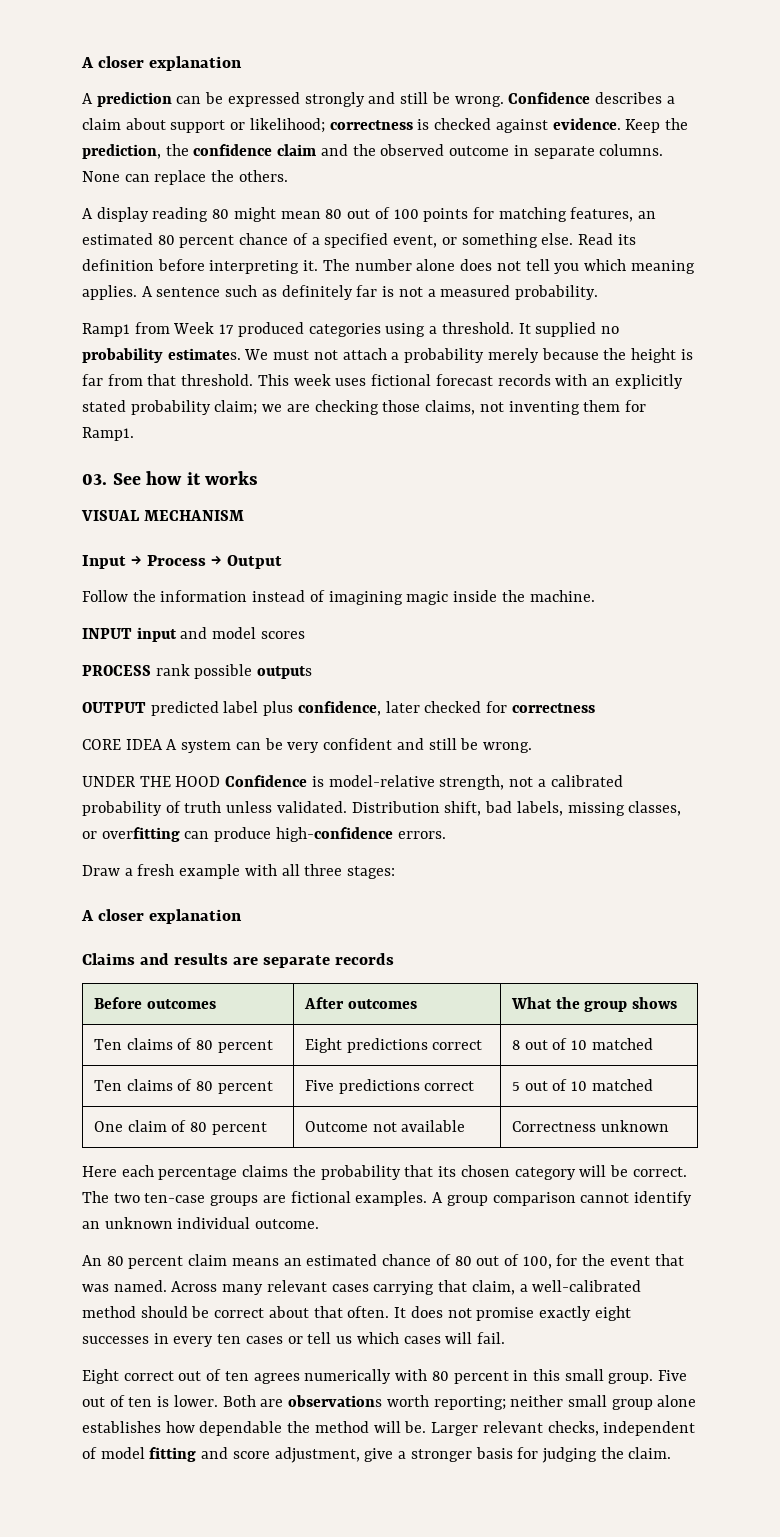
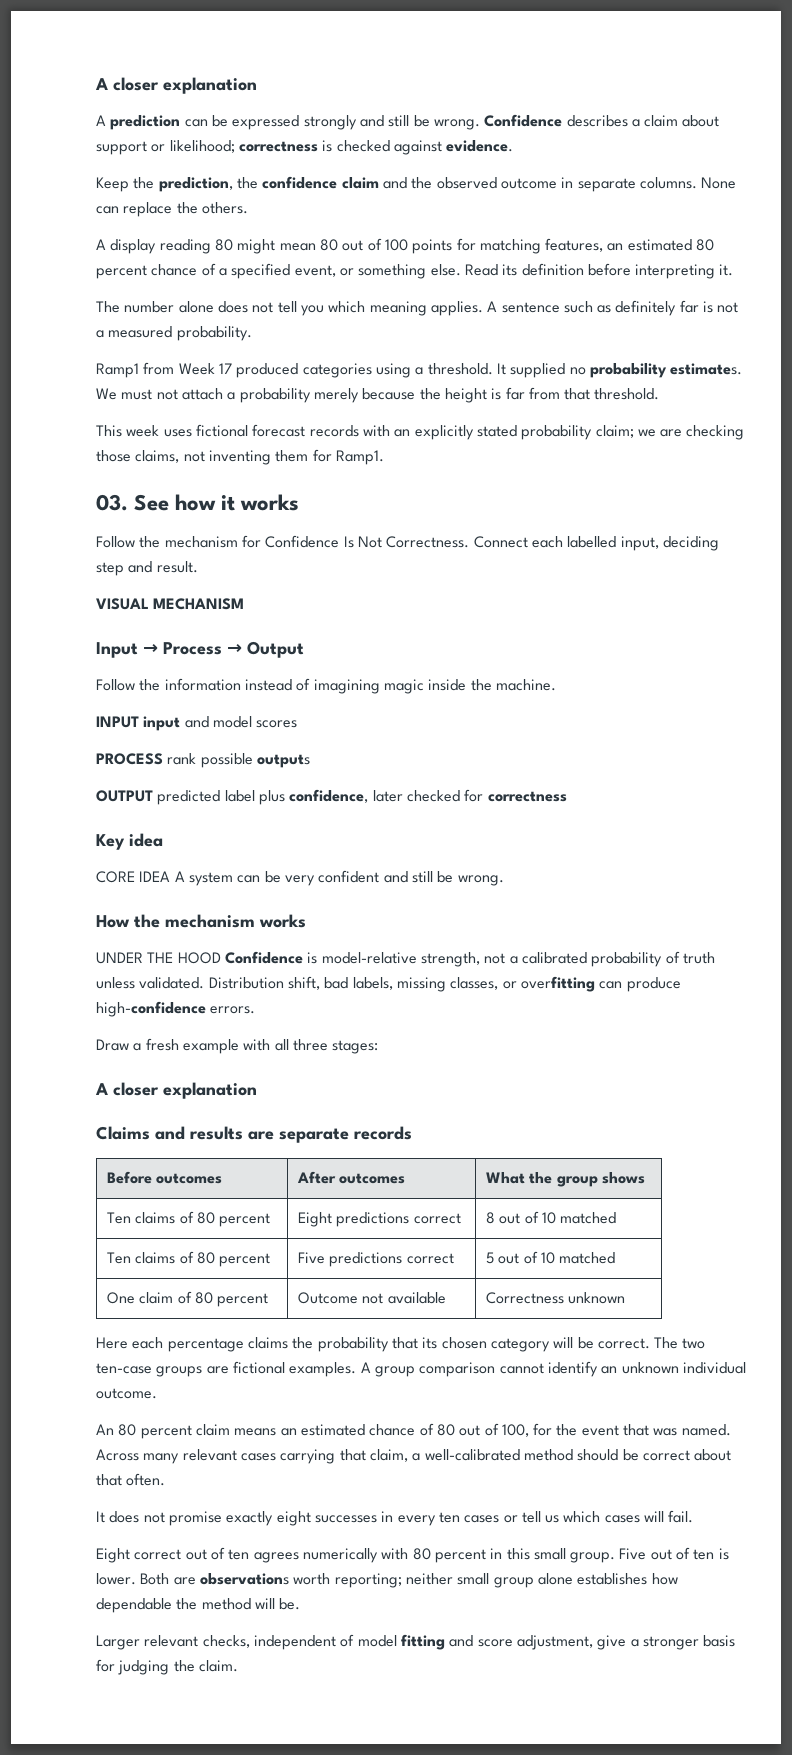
(621, 124) none -> (514, 146) //
(319, 265) none -> (734, 270) //
(254, 380) none -> (660, 394) //
(259, 478) none -> [96,535,719,551] [96,561,198,576] // Follow the mechanism for Confidence Is Not Correctness. Connect each labelled input, deciding step and result.
(595, 708) none -> [96,833,163,850] // Key idea
(532, 747) none -> [96,914,306,928] // How the mechanism works
(390, 1312) none -> (166, 1479) //
(427, 1427) none -> (301, 1604) //

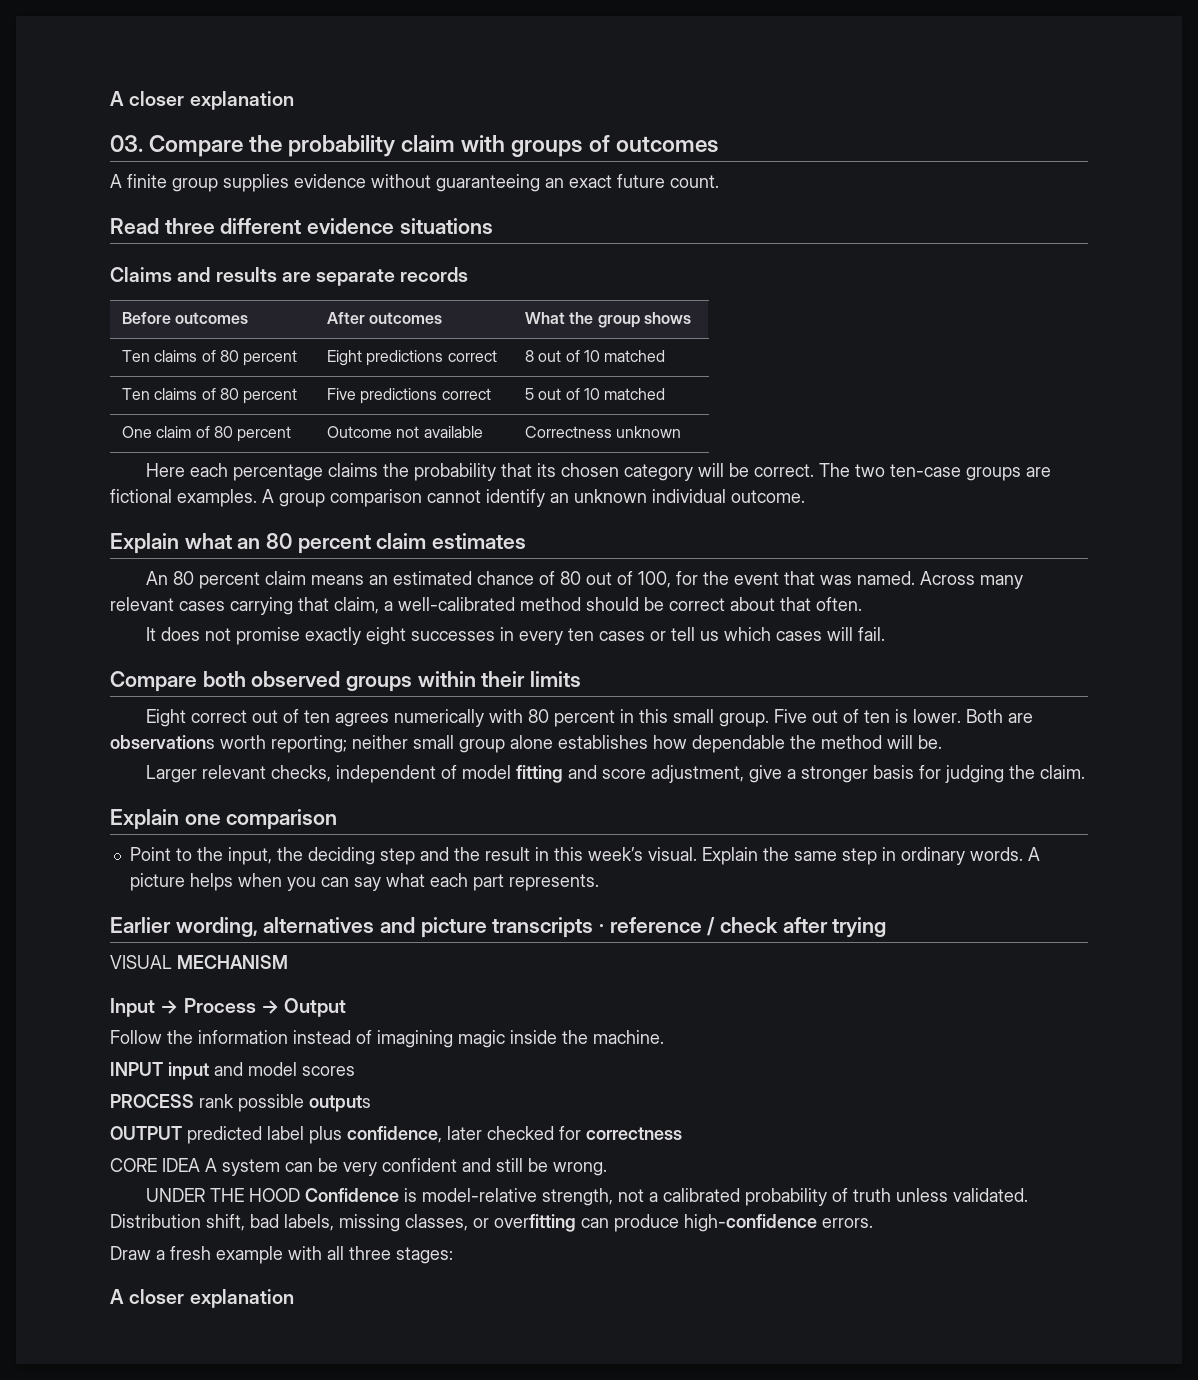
[95,77,257,94] [96,114,720,130] [96,140,514,155] [96,176,737,192] [96,202,248,217] [96,238,715,254] [96,263,734,279] [96,300,739,316] [96,326,252,341] [96,362,743,378] [96,387,660,403] [96,424,745,440] [96,449,384,465] [96,494,300,511] [96,535,719,551] [96,561,198,576] [96,598,245,610] [96,641,304,658] [96,678,556,694] [96,716,298,731] [96,753,310,768] [96,789,567,805] [96,833,163,850] [96,870,504,886] [96,914,306,928] [96,951,715,967] [96,976,681,992] [96,1001,256,1017] [96,1038,379,1054] [95,1082,257,1099] A closer explanation // A prediction can be expressed strongly and still be wrong. Confidence describes a claim about support or likelihood; correctness is checked against evidence. // Keep the prediction, the confidence claim and the observed outcome in separate columns. None can replace the others. // A display reading 80 might mean 80 out of 100 points for matching features, an estimated 80 percent chance of a specified event, or something else. Read its definition before interpreting it. // The number alone does not tell you which meaning applies. A sentence such as definitely far is not a measured probability. // Ramp1 from Week 17 produced categories using a threshold. It supplied no probability estimates. We must not attach a probability merely because the height is far from that threshold. // This week uses fictional forecast records with an explicitly stated probability claim; we are checking those claims, not inventing them for Ramp1. // 03. See how it works // Follow the mechanism for Confidence Is Not Correctness. Connect each labelled input, deciding step and result. // VISUAL MECHANISM // Input → Process → Output // Follow the information instead of imagining magic inside the machine. // INPUT input and model scores // PROCESS rank possible outputs // OUTPUT predicted label plus confidence, later checked for correctness // Key idea // CORE IDEA A system can be very confident and still be wrong. // How the mechanism works // UNDER THE HOOD Confidence is model-relative strength, not a calibrated probability of truth unless validated. Distribution shift, bad labels, missing classes, or overfitting can produce high-confidence errors. // Draw a fresh example with all three stages: // A closer explanation -> [110,91,294,110] [110,135,718,157] [110,174,719,192] [110,218,493,234] A closer explanation // 03. Compare the probability claim with groups of outcomes // A finite group supplies evidence without guaranteeing an exact future count. // Read three different evidence situations
(157, 1393) none -> [110,533,527,554] // Explain what an 80 percent claim estimates
(694, 1516) none -> [110,671,582,692] // Compare both observed groups within their limits
(238, 1666) none -> [110,809,338,830] [129,847,1040,865] [129,873,599,891] [110,917,887,938] [110,955,288,969] [110,998,347,1017] [110,1030,664,1048] [110,1062,355,1080] [110,1094,371,1112] [110,1126,682,1144] [110,1158,607,1176] [145,1188,1028,1206] [110,1214,873,1232] [110,1246,453,1264] [110,1289,294,1308] // Explain one comparison // Point to the input, the deciding step and the result in this week’s visual. Explain the same step in ordinary words. A picture helps when you can say what each part represents. // Earlier wording, alternatives and picture transcripts · reference / check after trying // VISUAL MECHANISM // Input → Process → Output // Follow the information instead of imagining magic inside the machine. // INPUT input and model scores // PROCESS rank possible outputs // OUTPUT predicted label plus confidence, later checked for correctness // CORE IDEA A system can be very confident and still be wrong. // UNDER THE HOOD Confidence is model-relative strength, not a calibrated probability of truth unless validated. Distribution shift, bad labels, missing classes, or overfitting can produce high-confidence errors. // Draw a fresh example with all three stages: // A closer explanation

